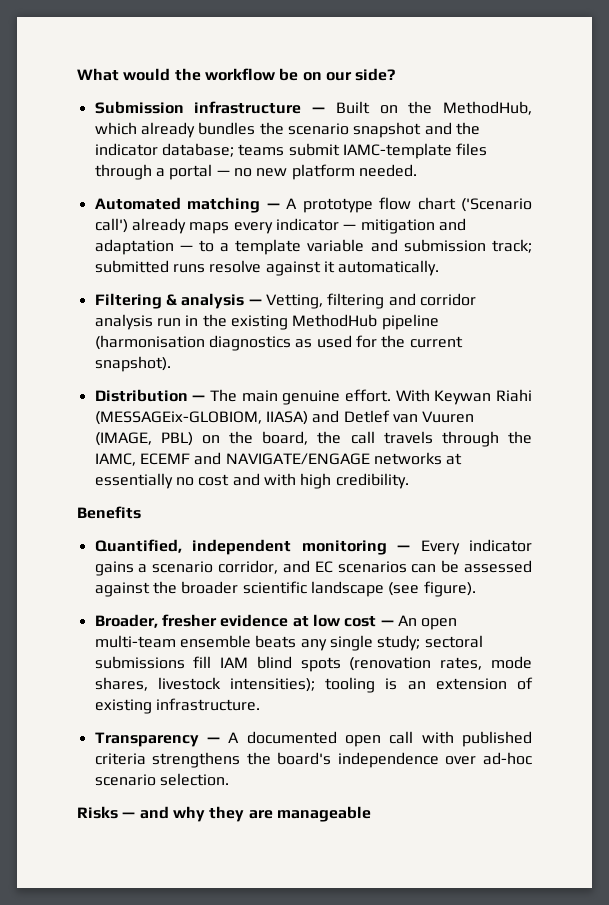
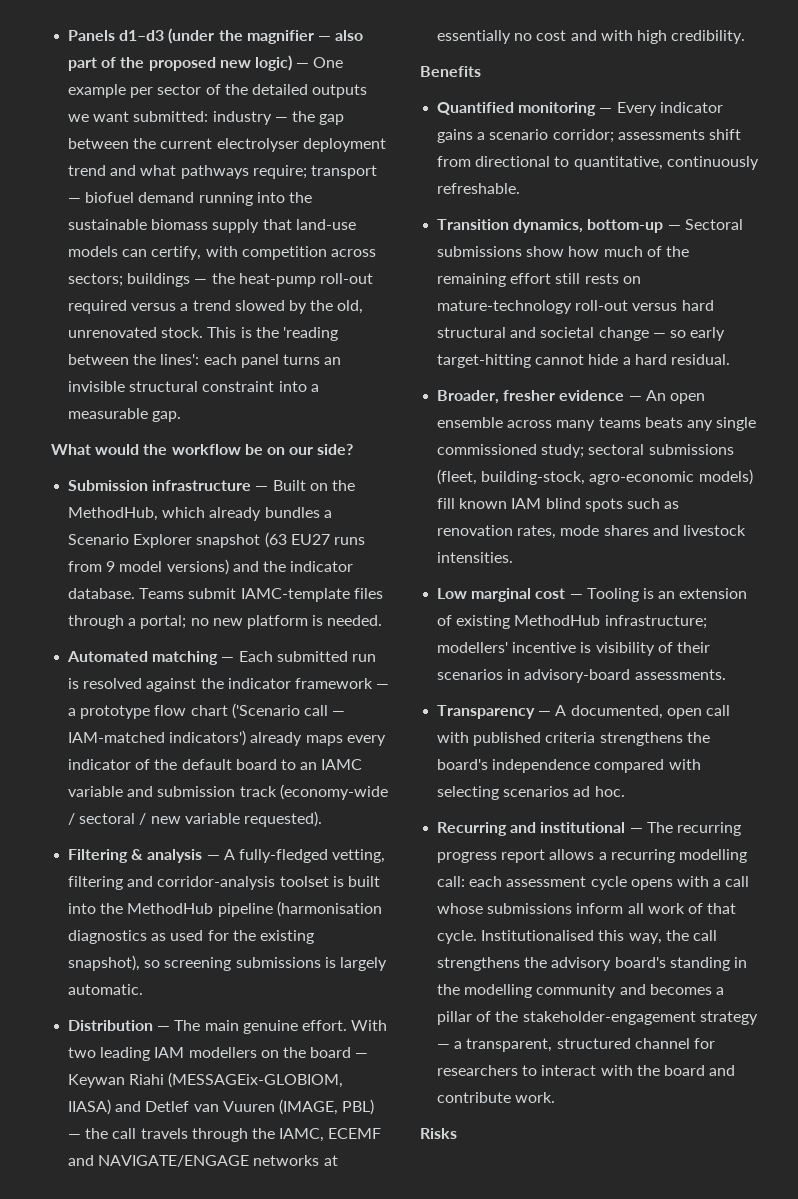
(77, 74) none -> [68,28,364,44] [68,55,344,71] [68,84,368,98] [68,111,345,125] [68,138,386,152] [68,165,377,179] [68,192,312,206] [68,219,356,233] [68,246,376,260] [68,273,373,287] [68,300,364,314] [68,327,338,341] [68,354,342,368] [68,381,319,392] [68,408,182,422] Panels d1–d3 (under the magnifier — also part of the proposed new logic) — One example per sector of the detailed outputs we want submitted: industry — the gap between the current electrolyser deployment trend and what pathways require; transport — biofuel demand running into the sustainable biomass supply that land-use models can certify, with competition across sectors; buildings — the heat-pump roll-out required versus a trend slowed by the old, unrenovated stock. This is the 'reading between the lines': each panel turns an invisible structural constraint into a measurable gap. //
[259,122,422,138] the scenario snapshot -> [323,510,332,518] [68,532,365,548] [68,559,229,575] a Scenario Explorer snapshot (63 EU27 runs from 9 model versions)
[161,143,285,157] database; teams -> [68,588,185,599] database. Teams
[169,164,230,180] portal — -> [140,615,187,629] portal;
(355, 172) none -> [312,615,324,626] is
[286,197,532,213] [94,218,466,234] [94,239,532,255] [94,260,440,276] [94,293,476,309] [94,314,288,330] A prototype flow chart ('Scenario call') already maps every indicator — mitigation and adaptation — to a template variable and submission track; submitted runs resolve against it automatically. // Filtering & analysis — Vetting, filtering and corridor analysis run in the existing -> [238,651,376,662] [68,678,390,692] [68,703,346,719] [68,730,386,746] [68,759,363,770] [68,784,388,800] [68,811,322,827] [68,849,386,863] [68,876,380,890] [68,903,124,914] Each submitted run is resolved against the indicator framework — a prototype flow chart ('Scenario call — IAM-matched indicators') already maps every indicator of the default board to an IAMC variable and submission track (economy-wide / sectoral / new variable requested). // Filtering & analysis — A fully-fledged vetting, filtering and corridor-analysis toolset is built into the
[409,336,463,348] [94,356,171,372] current snapshot). -> [259,930,314,944] [68,955,387,971] [68,984,144,995] existing snapshot), so screening submissions is largely automatic.
(430, 395) none -> [68,1047,369,1061] two leading IAM modellers on the board —
[201,431,309,445] on the board, -> [68,1134,82,1139] —
[94,539,292,555] Quantified, independent -> [437,102,515,115] Quantified
[218,560,532,574] [94,581,476,597] [94,614,458,630] [94,635,251,648] corridor, and EC scenarios can be assessed against the broader scientific landscape (see figure). // Broader, fresher evidence at low cost — An open multi-team ensemble -> [552,129,741,143] [437,156,759,170] [437,183,521,194] [437,219,743,233] [437,246,689,257] [437,273,641,287] [437,300,714,314] [437,327,726,341] [437,354,730,368] [437,390,705,404] [437,417,641,431] corridor; assessments shift from directional to quantitative, continuously refreshable. // Transition dynamics, bottom-up — Sectoral submissions show how much of the remaining effort still rests on mature-technology roll-out versus hard structural and societal change — so early target-hitting cannot hide a hard residual. // Broader, fresher evidence — An open ensemble across many teams
(373, 643) none -> [437,444,538,455] commissioned
[193,656,532,672] [94,677,376,693] fill IAM blind spots (renovation rates, mode shares, livestock intensities); tooling -> [437,469,753,485] [437,498,680,512] [437,525,746,539] [437,552,514,563] [437,588,639,602] (fleet, building-stock, agro-economic models) fill known IAM blind spots such as renovation rates, mode shares and livestock intensities. // Low marginal cost — Tooling
[155,698,260,711] infrastructure. -> [514,615,707,629] [437,642,710,656] [437,669,726,683] MethodHub infrastructure; modellers' incentive is visibility of their scenarios in advisory-board assessments.
[246,731,337,744] documented -> [570,705,663,719] documented,
[445,752,532,765] [94,773,229,786] [77,806,371,822] over ad-hoc scenario selection. // Risks — and why they are manageable -> [594,759,701,773] [437,786,625,800] [437,822,741,836] [437,849,747,863] [437,876,750,890] [437,903,737,914] [437,930,717,944] [437,957,747,971] [437,984,724,998] [437,1011,758,1025] [437,1038,715,1052] [437,1065,736,1076] [437,1092,556,1103] [420,1128,457,1139] compared with selecting scenarios ad hoc. // Recurring and institutional — The recurring progress report allows a recurring modelling call: each assessment cycle opens with a call whose submissions inform all work of that cycle. Institutionalised this way, the call strengthens the advisory board's standing in the modelling community and becomes a pillar of the stakeholder-engagement strategy — a transparent, structured channel for researchers to interact with the board and contribute work. // Risks

